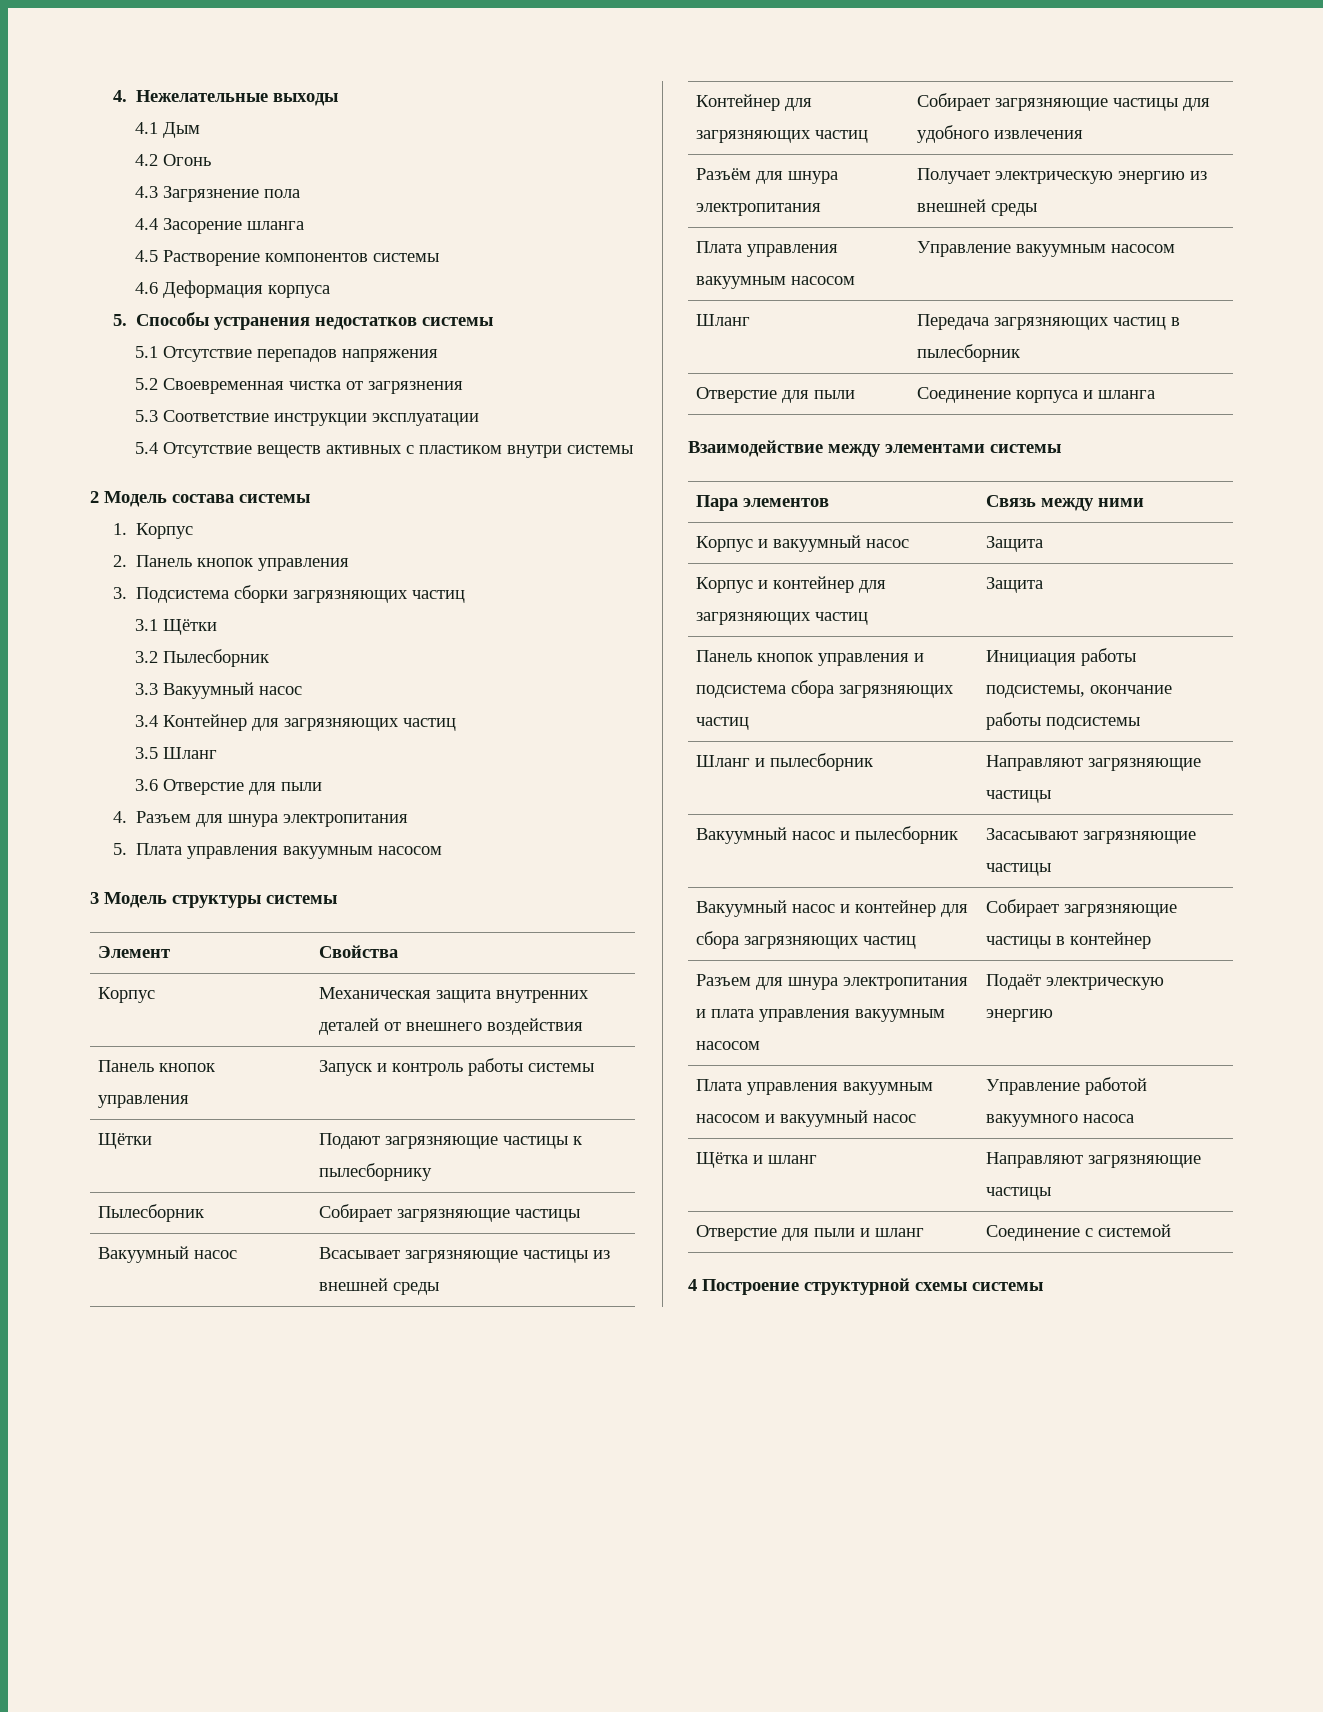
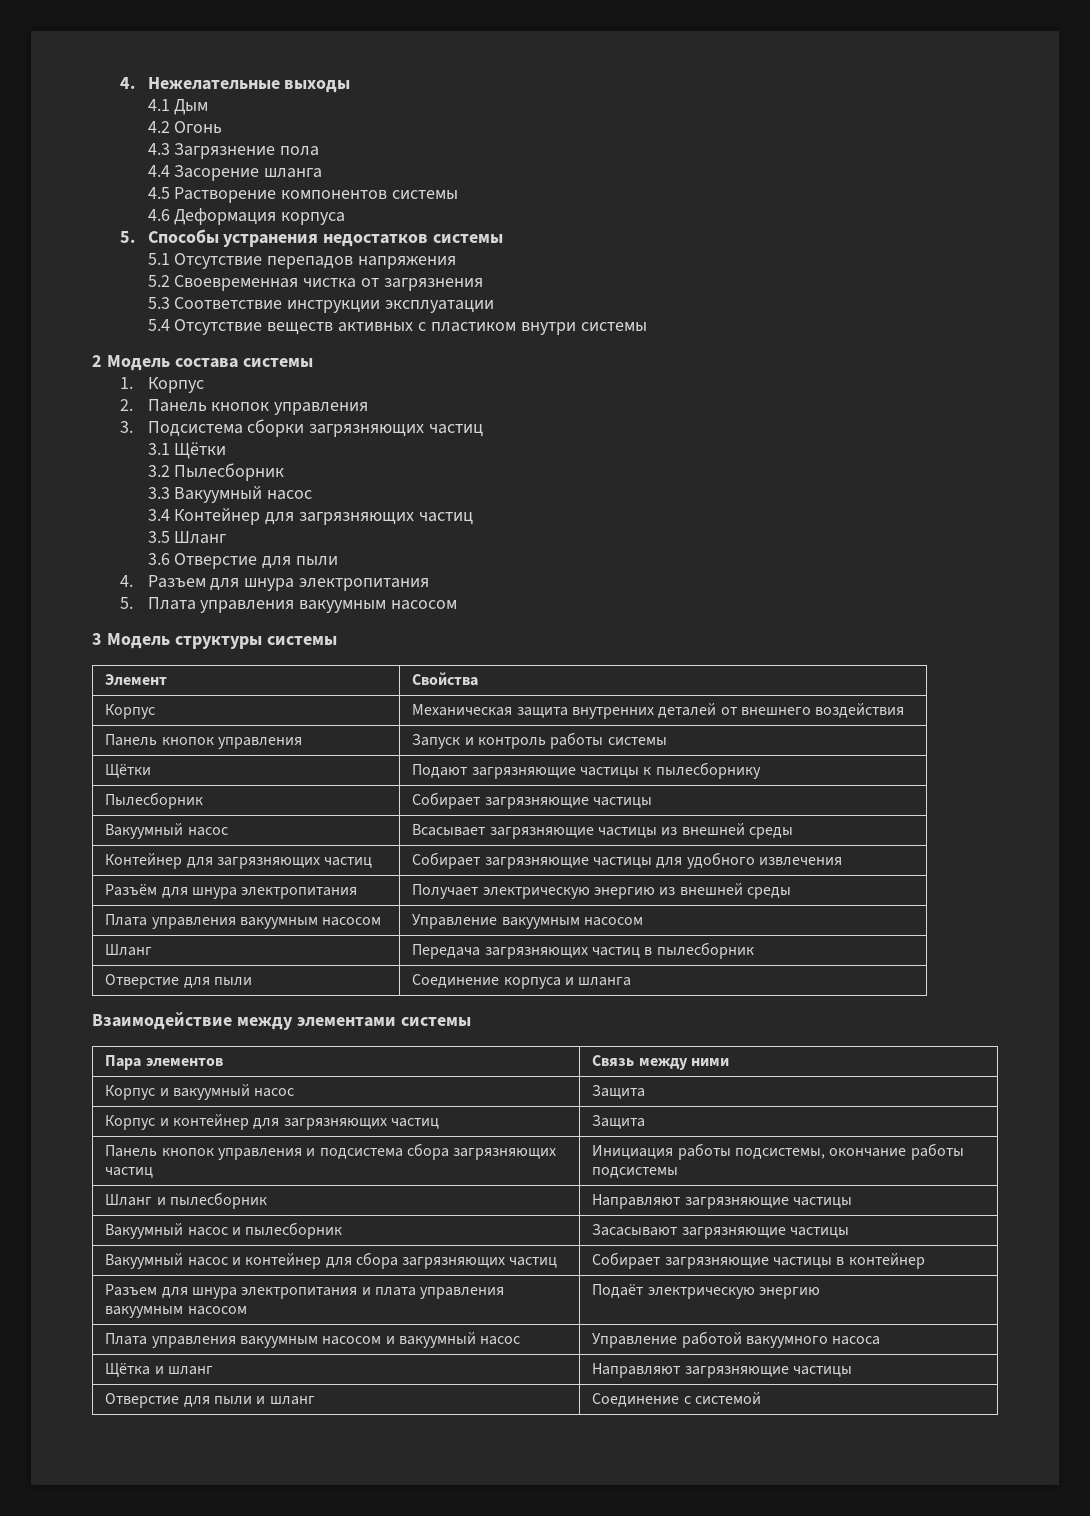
[688,1278,1043,1295] // 4 Построение структурной схемы системы -> (761, 1398) none

